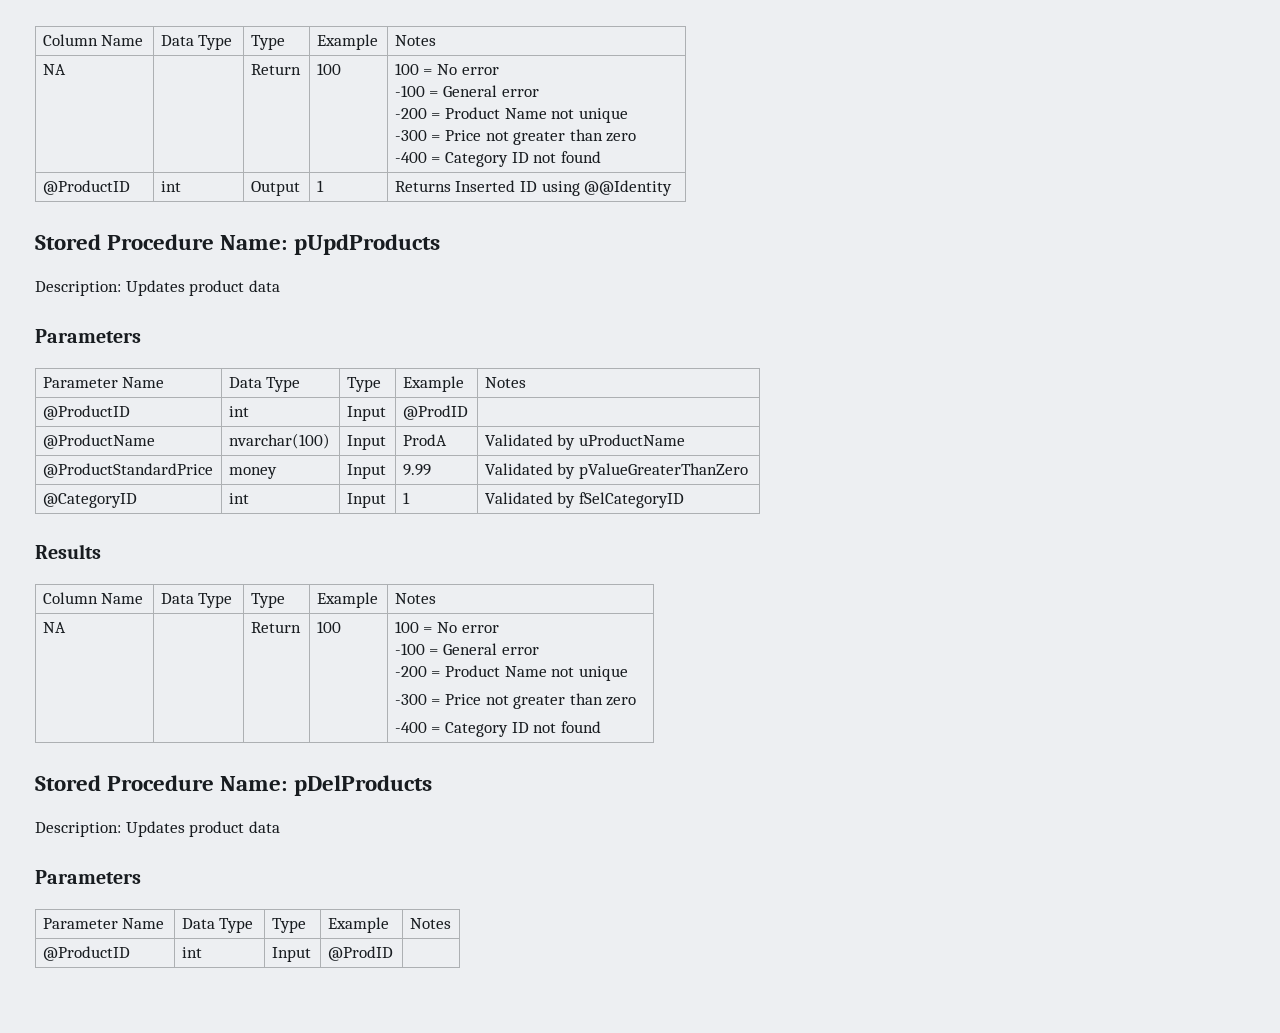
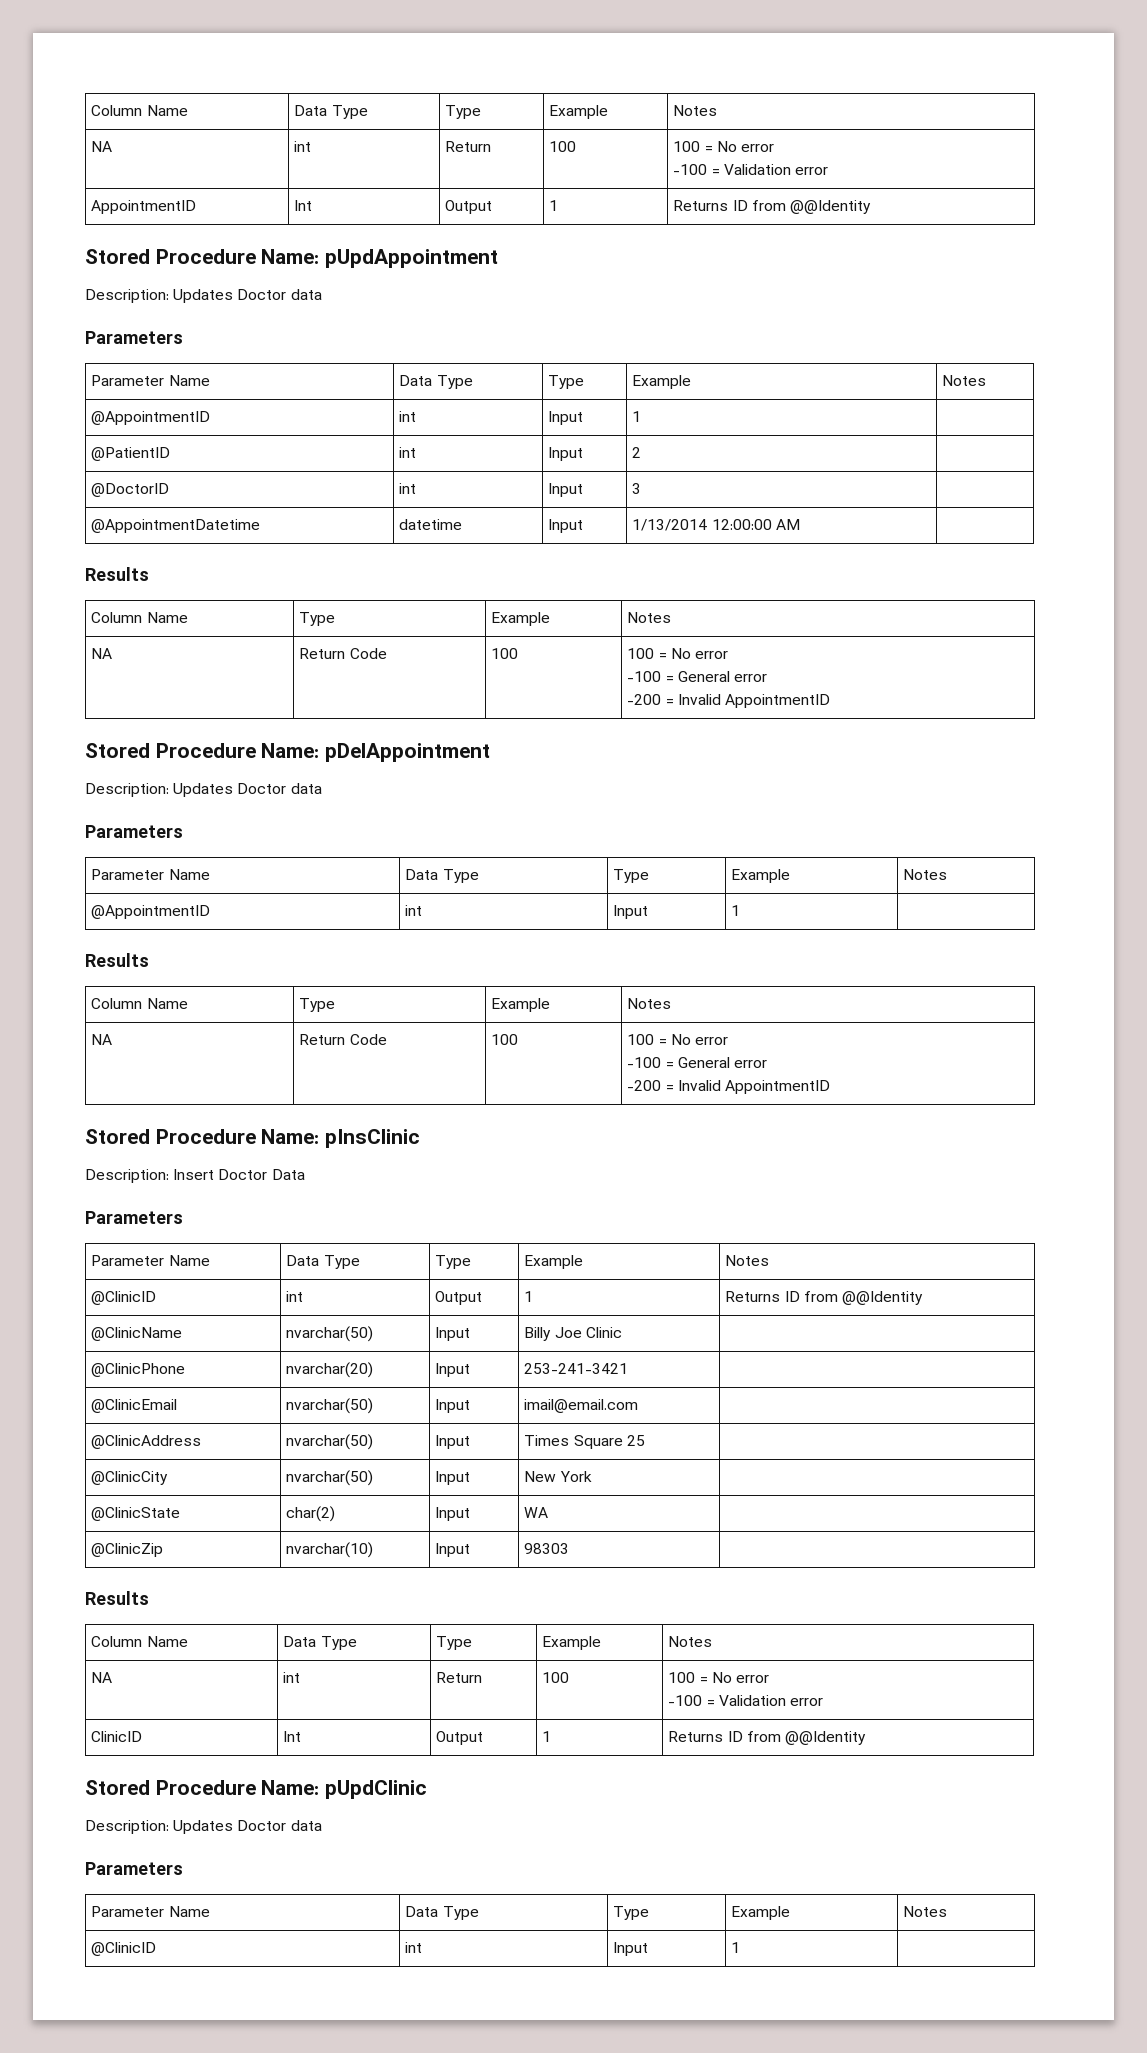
[42,34,144,46] [160,35,233,50] [250,35,285,50] [316,34,378,50] [394,35,436,46] [42,64,66,75] [250,64,301,75] [316,63,341,75] [394,63,499,75] [394,85,539,97] [394,107,628,123] [394,129,637,145] [394,151,601,167] [42,180,130,195] [160,181,181,192] [250,181,300,196] [316,180,324,192] [394,180,673,196] [35,234,440,255] [35,280,280,296] [35,329,141,343] [42,377,165,388] [228,377,301,392] [346,377,381,392] [402,376,464,392] [484,377,526,388] [42,405,130,420] [228,406,249,417] [346,406,386,421] [402,405,468,420] [42,434,155,449] [228,433,330,449] [346,435,386,450] [402,434,447,446] [484,434,686,450] [42,463,213,478] [228,467,277,479] [346,464,386,479] [402,464,431,476] [484,463,749,479] [42,493,137,508] [228,493,249,504] [346,493,386,508] [402,492,410,504] [484,492,685,508] Column Name | Data Type | Type | Example | Notes // NA | | Return | 100 | 100 = No error // -100 = General error // -200 = Product Name not unique // -300 = Price not greater than zero // -400 = Category ID not found // @ProductID | int | Output | 1 | Returns Inserted ID using @@Identity // Stored Procedure Name: pUpdProducts // Description: Updates product data // Parameters // Parameter Name | Data Type | Type | Example | Notes // @ProductID | int | Input | @ProdID | // @ProductName | nvarchar(100) | Input | ProdA | Validated by uProductName // @ProductStandardPrice | money | Input | 9.99 | Validated by pValueGreaterThanZero // @CategoryID | int | Input | 1 | Validated by fSelCategoryID -> [91,105,188,116] [294,105,368,119] [445,105,482,119] [549,105,609,119] [673,105,718,116] [91,141,113,152] [294,141,312,152] [445,141,492,152] [549,141,577,152] [673,141,774,152] [673,164,828,175] [91,200,197,214] [294,200,313,211] [445,200,493,214] [549,200,559,211] [673,200,871,214] [85,249,499,268] [85,289,322,303] [85,331,183,344] [91,375,210,386] [399,375,473,389] [548,375,585,389] [632,375,692,389] [942,375,987,386] [91,411,211,425] [399,411,417,422] [548,411,584,425] [632,411,642,422] [91,447,171,461] [399,447,417,458] [548,447,584,461] [632,447,642,458] [91,483,170,497] [399,483,417,494] [548,483,584,497] [632,483,642,494] [91,519,261,533] [399,519,463,530] [548,519,584,533] [632,519,800,531] [85,567,149,581] [91,612,188,623] [299,612,336,626] [491,612,551,626] [627,612,672,623] [91,648,113,659] [299,648,387,659] [491,648,519,659] [627,648,728,659] [627,671,767,682] [627,694,830,708] [85,743,491,762] [85,783,322,797] [85,825,183,838] [91,869,210,880] [405,869,479,883] [613,869,650,883] [731,869,791,883] [903,869,948,880] [91,905,211,919] [405,905,423,916] [613,905,649,919] [731,905,741,916] [85,953,149,967] [91,998,188,1009] [299,998,336,1012] [491,998,551,1012] [627,998,672,1009] [91,1034,113,1045] [299,1034,387,1045] [491,1034,519,1045] [627,1034,728,1045] [627,1057,767,1068] [627,1080,830,1094] [85,1129,421,1148] [85,1169,305,1183] [85,1211,183,1224] [91,1255,210,1266] [286,1255,360,1269] [435,1255,472,1269] [524,1255,584,1269] [725,1255,770,1266] [91,1291,157,1305] [286,1291,304,1302] [435,1291,483,1305] [524,1291,534,1302] [725,1291,923,1305] [91,1327,183,1341] [286,1326,374,1342] [435,1327,471,1341] [524,1327,622,1341] [91,1363,186,1377] [286,1362,374,1378] [435,1363,471,1377] [524,1363,629,1374] [91,1399,178,1413] [286,1398,374,1414] [435,1399,471,1413] [524,1399,639,1413] [91,1435,202,1449] [286,1434,374,1450] [435,1435,471,1449] [524,1435,645,1449] [91,1471,169,1485] [286,1470,374,1486] [435,1471,471,1485] [524,1471,592,1482] [91,1507,181,1521] [286,1506,336,1522] [435,1507,471,1521] [524,1507,549,1518] [91,1543,164,1557] [286,1542,374,1558] [435,1543,471,1557] [524,1543,570,1554] Column Name | Data Type | Type | Example | Notes // NA | int | Return | 100 | 100 = No error // -100 = Validation error // AppointmentID | Int | Output | 1 | Returns ID from @@Identity // Stored Procedure Name: pUpdAppointment // Description: Updates Doctor data // Parameters // Parameter Name | Data Type | Type | Example | Notes // @AppointmentID | int | Input | 1 | // @PatientID | int | Input | 2 | // @DoctorID | int | Input | 3 | // @AppointmentDatetime | datetime | Input | 1/13/2014 12:00:00 AM | // Results // Column Name | Type | Example | Notes // NA | Return Code | 100 | 100 = No error // -100 = General error // -200 = Invalid AppointmentID // Stored Procedure Name: pDelAppointment // Description: Updates Doctor data // Parameters // Parameter Name | Data Type | Type | Example | Notes // @AppointmentID | int | Input | 1 | // Results // Column Name | Type | Example | Notes // NA | Return Code | 100 | 100 = No error // -100 = General error // -200 = Invalid AppointmentID // Stored Procedure Name: pInsClinic // Description: Insert Doctor Data // Parameters // Parameter Name | Data Type | Type | Example | Notes // @ClinicID | int | Output | 1 | Returns ID from @@Identity // @ClinicName | nvarchar(50) | Input | Billy Joe Clinic | // @ClinicPhone | nvarchar(20) | Input | 253-241-3421 | // @ClinicEmail | nvarchar(50) | Input | imail@email.com | // @ClinicAddress | nvarchar(50) | Input | Times Square 25 | // @ClinicCity | nvarchar(50) | Input | New York | // @ClinicState | char(2) | Input | WA | // @ClinicZip | nvarchar(10) | Input | 98303 |
[250,622,301,633] [316,621,341,633] [394,621,499,633] [394,643,539,655] [394,665,628,681] [394,693,637,709] [394,721,601,737] [35,775,432,796] [35,821,280,837] [35,870,141,884] [42,918,165,929] [181,918,254,933] [271,918,306,933] [327,917,389,933] [409,918,451,929] [42,946,130,961] [181,947,202,958] [271,947,311,962] [327,946,393,961] | Return | 100 | 100 = No error // -100 = General error // -200 = Product Name not unique // -300 = Price not greater than zero // -400 = Category ID not found // Stored Procedure Name: pDelProducts // Description: Updates product data // Parameters // Parameter Name | Data Type | Type | Example | Notes // @ProductID | int | Input | @ProdID -> [283,1672,301,1683] [436,1672,483,1683] [542,1672,570,1683] [668,1672,769,1683] [668,1695,823,1706] [91,1731,143,1742] [283,1731,302,1742] [436,1731,484,1745] [542,1731,552,1742] [668,1731,866,1745] [85,1780,428,1799] [85,1820,322,1834] [85,1862,183,1875] [91,1906,210,1917] [405,1906,479,1920] [613,1906,650,1920] [731,1906,791,1920] [903,1906,948,1917] [91,1942,157,1956] [405,1942,423,1953] [613,1942,649,1956] [731,1942,741,1953] int | Return | 100 | 100 = No error // -100 = Validation error // ClinicID | Int | Output | 1 | Returns ID from @@Identity // Stored Procedure Name: pUpdClinic // Description: Updates Doctor data // Parameters // Parameter Name | Data Type | Type | Example | Notes // @ClinicID | int | Input | 1

